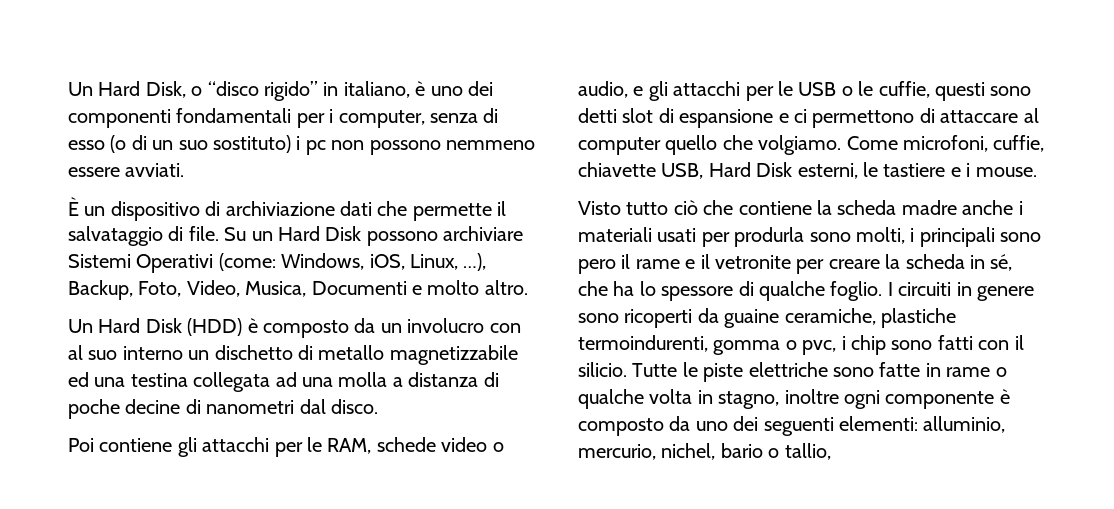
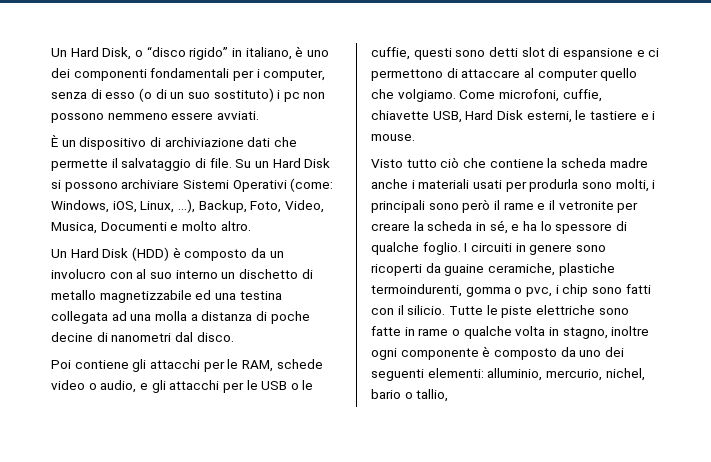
(362, 233) none -> [51,180,61,189] si
[578,259,616,274] pero -> [462,199,491,213] però
[578,281,608,296] che -> [511,224,520,231] e

